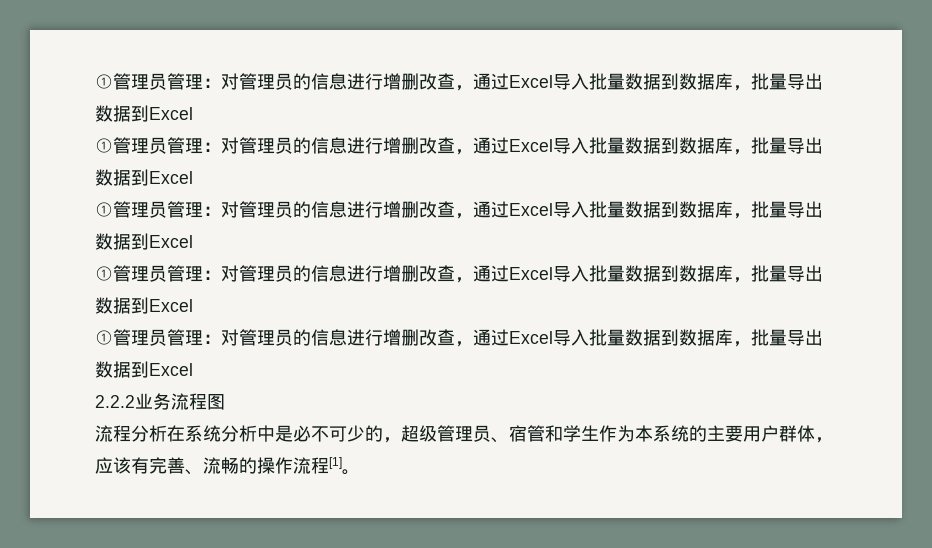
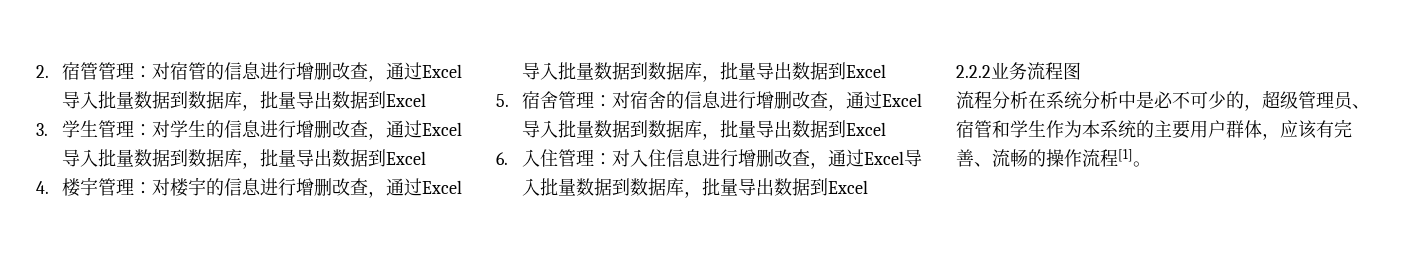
[95,73,293,90] ①管理员管理：对管理员 -> [36,62,206,80] 2.宿管管理：对宿管
[95,137,293,154] ①管理员管理：对管理员 -> [36,120,206,138] 3.学生管理：对学生
[95,201,293,218] ①管理员管理：对管理员 -> [36,177,206,197] 4.楼宇管理：对楼宇
[95,265,293,282] ①管理员管理：对管理员 -> [496,91,666,109] 5.宿舍管理：对宿舍
[95,329,311,346] ①管理员管理：对管理员的 -> [496,149,666,167] 6.入住管理：对入住

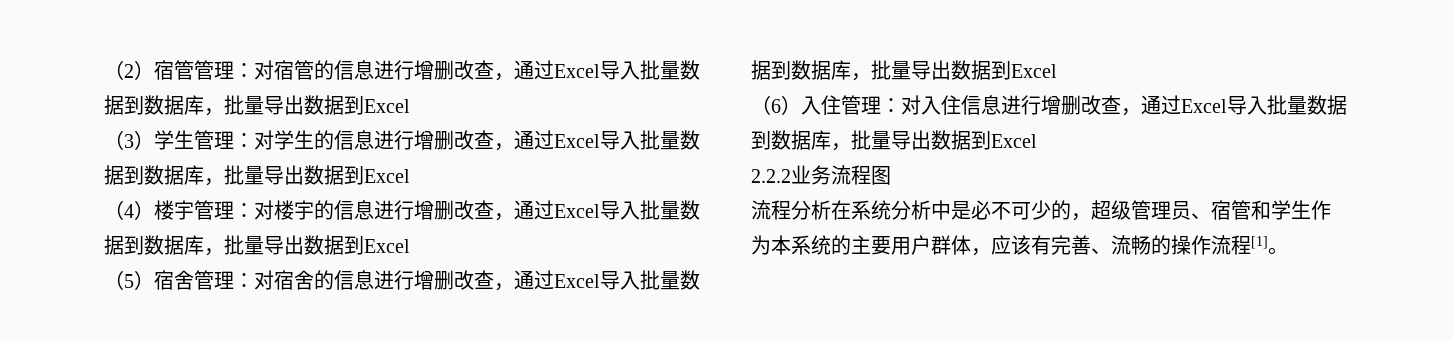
[36,65,49,78] 2. -> [104,60,154,80] （2）
[36,123,48,136] 3. -> [104,130,154,150] （3）
[36,181,49,194] 4. -> [104,200,154,220] （4）
[496,94,509,107] 5. -> [104,270,154,290] （5）
[496,152,508,165] 6. -> [751,95,801,115] （6）

